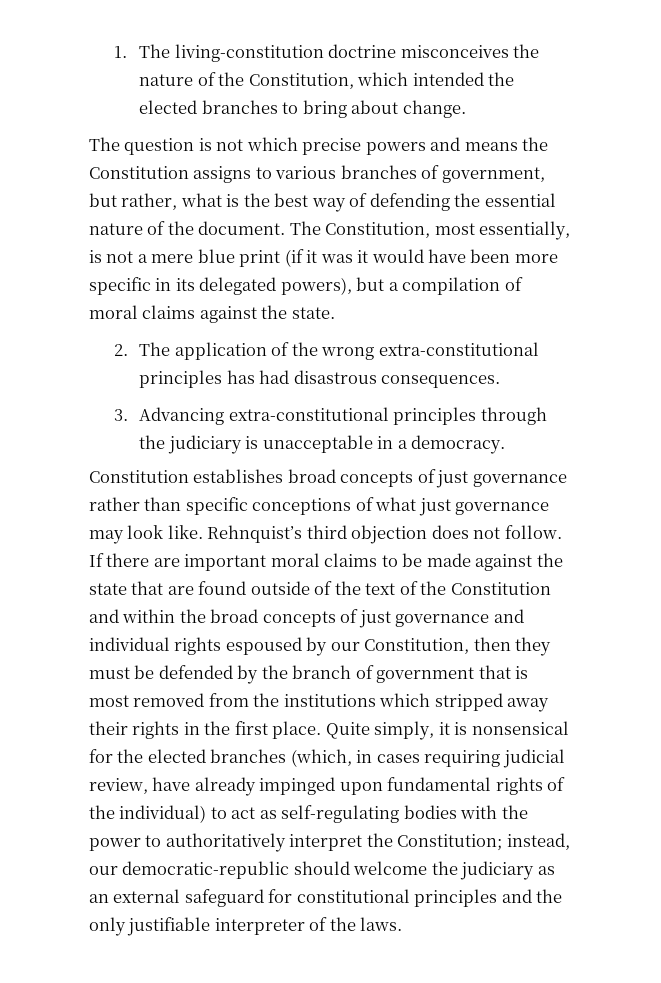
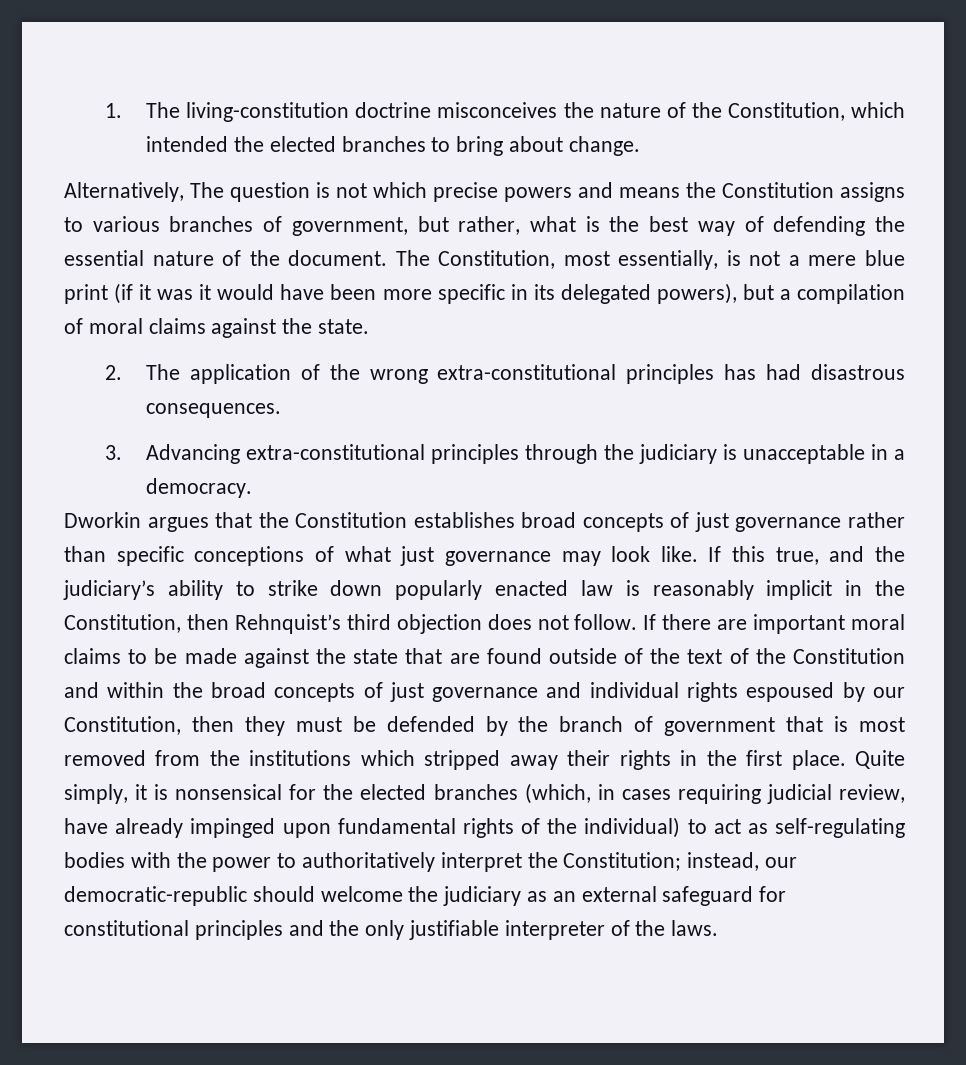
(466, 109) none -> [64,182,184,202] Alternatively,
(505, 444) none -> [64,512,289,532] Dworkin argues that the
(203, 532) none -> [708,546,905,565] [63,580,906,600] [64,614,229,633] If this true, and the judiciary’s ability to strike down popularly enacted law is reasonably implicit in the Constitution, then

